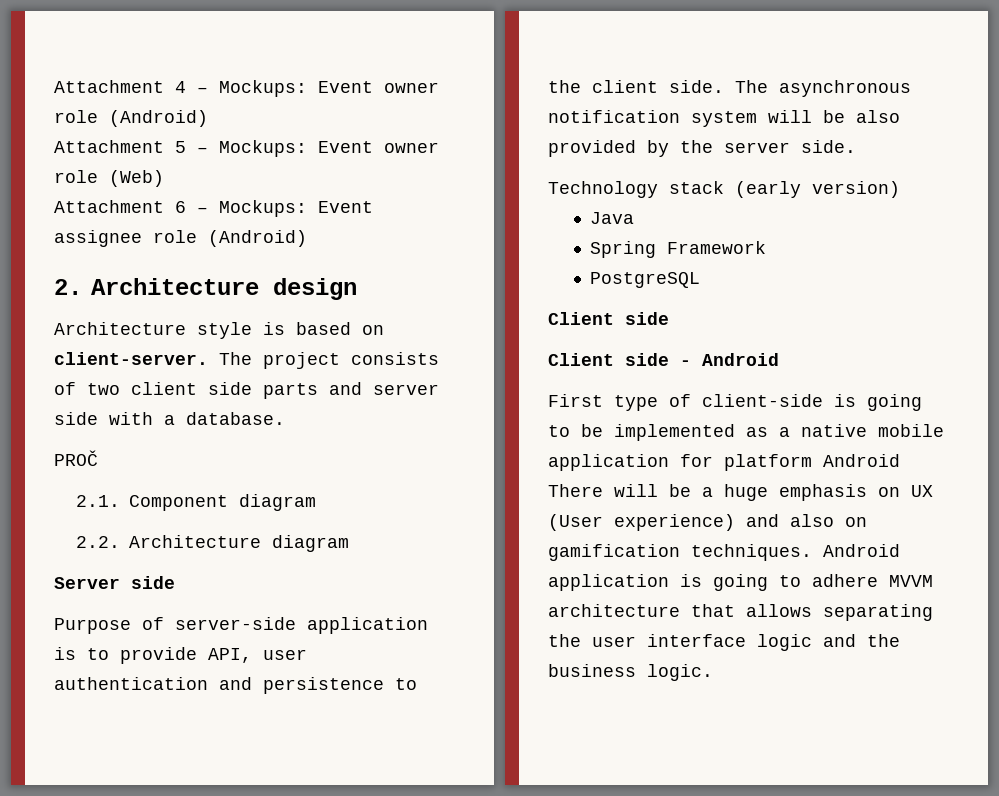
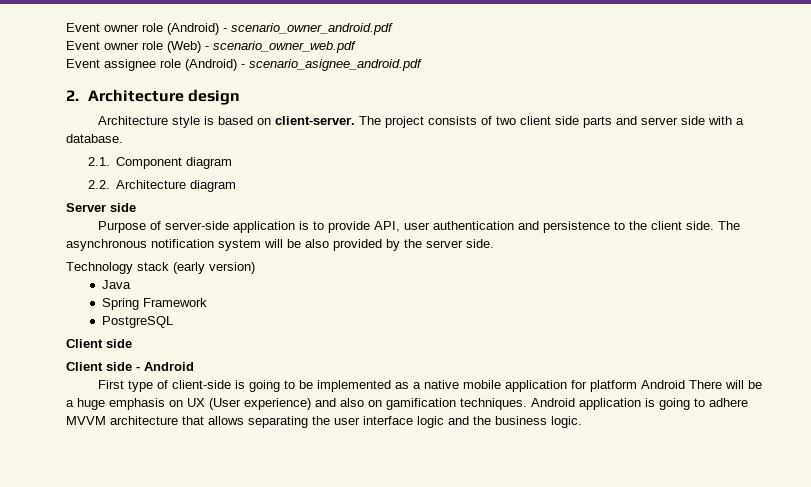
[54,80,307,97] Attachment 4 – Mockups: -> (66, 27) none
[54,140,307,157] // Attachment 5 – Mockups: -> [223,23,393,35] - scenario_owner_android.pdf //
[54,200,307,217] // Attachment 6 – Mockups: -> [205,41,356,53] - scenario_owner_web.pdf //
(307, 238) none -> [241,59,422,71] - scenario_asignee_android.pdf
[54,450,98,466] // PROČ -> (123, 138) none

